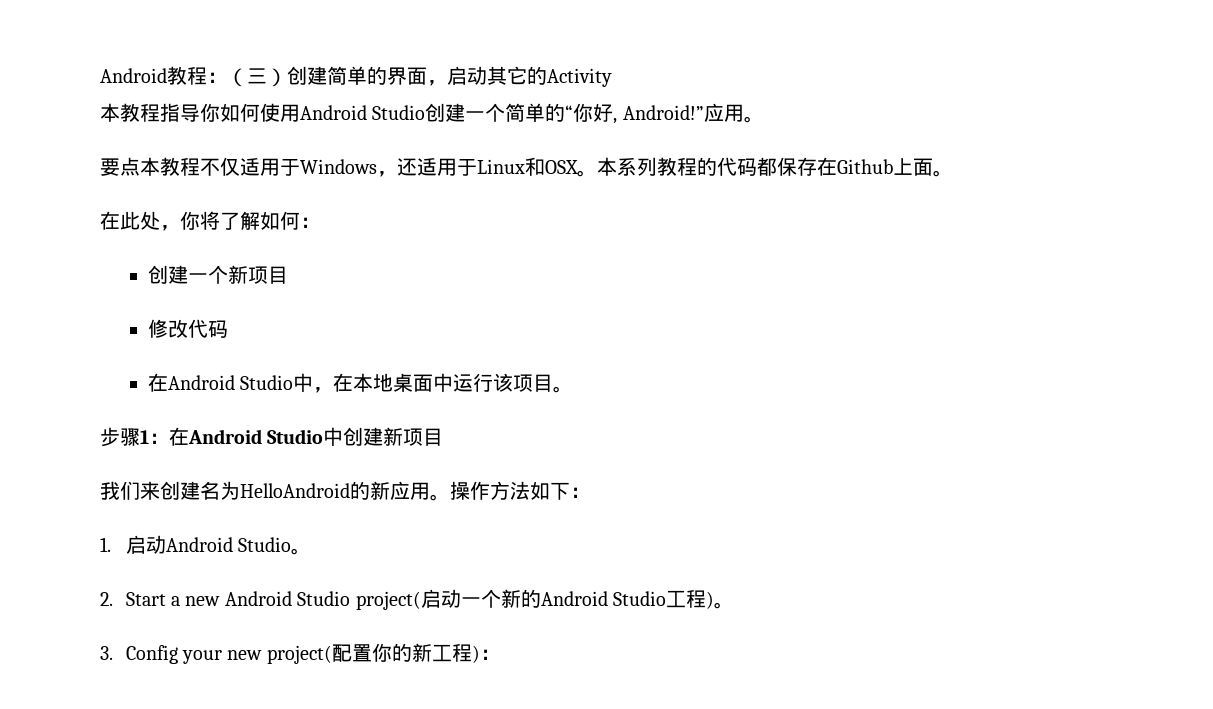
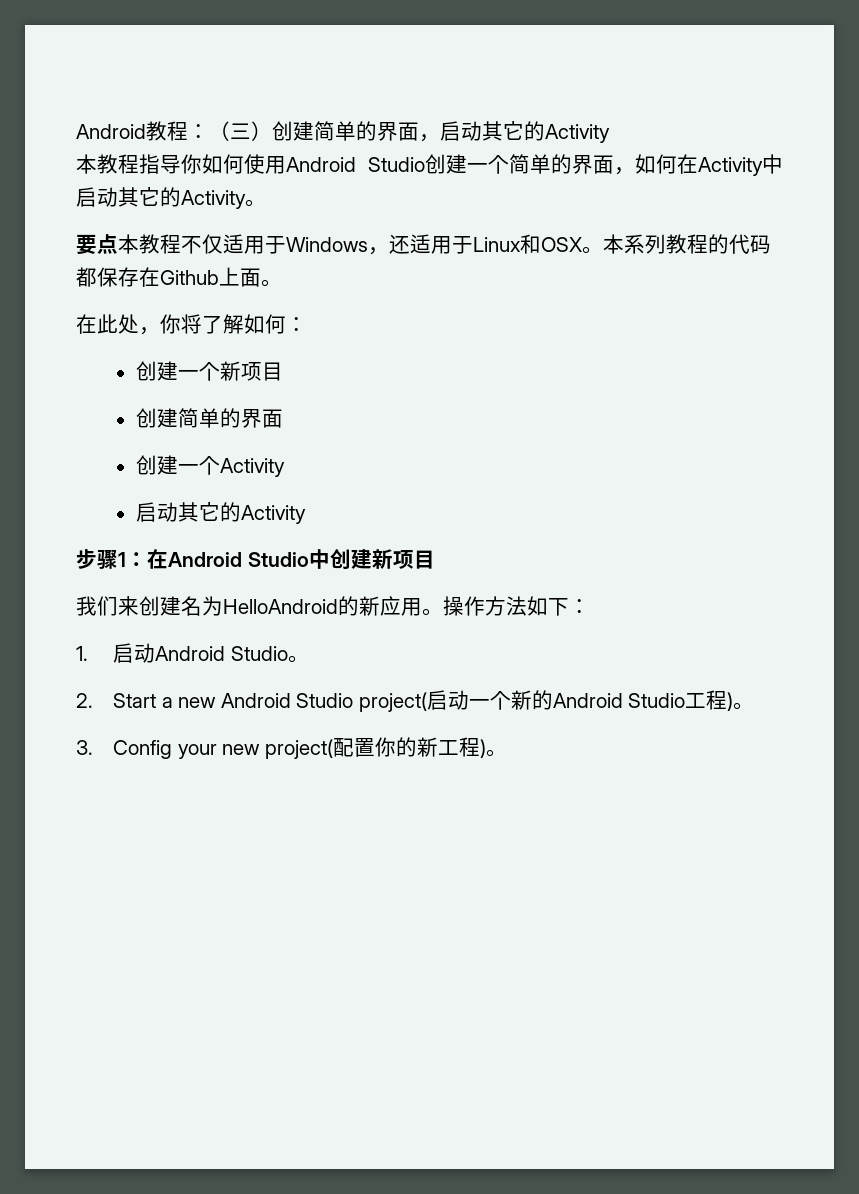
[565,103,744,124] “你好, Android!”应用 -> [572,154,783,176] [76,187,246,209] 界面，如何在Activity中启动其它的Activity
[147,319,228,338] [147,373,574,393] 修改代码 // 在Android Studio中，在本地桌面中运行该项目。 -> [135,408,283,428] [135,455,285,477] [135,502,306,524] 创建简单的界面 // 创建一个Activity // 启动其它的Activity
[479,649,500,660] ： -> [485,749,507,757] 。

